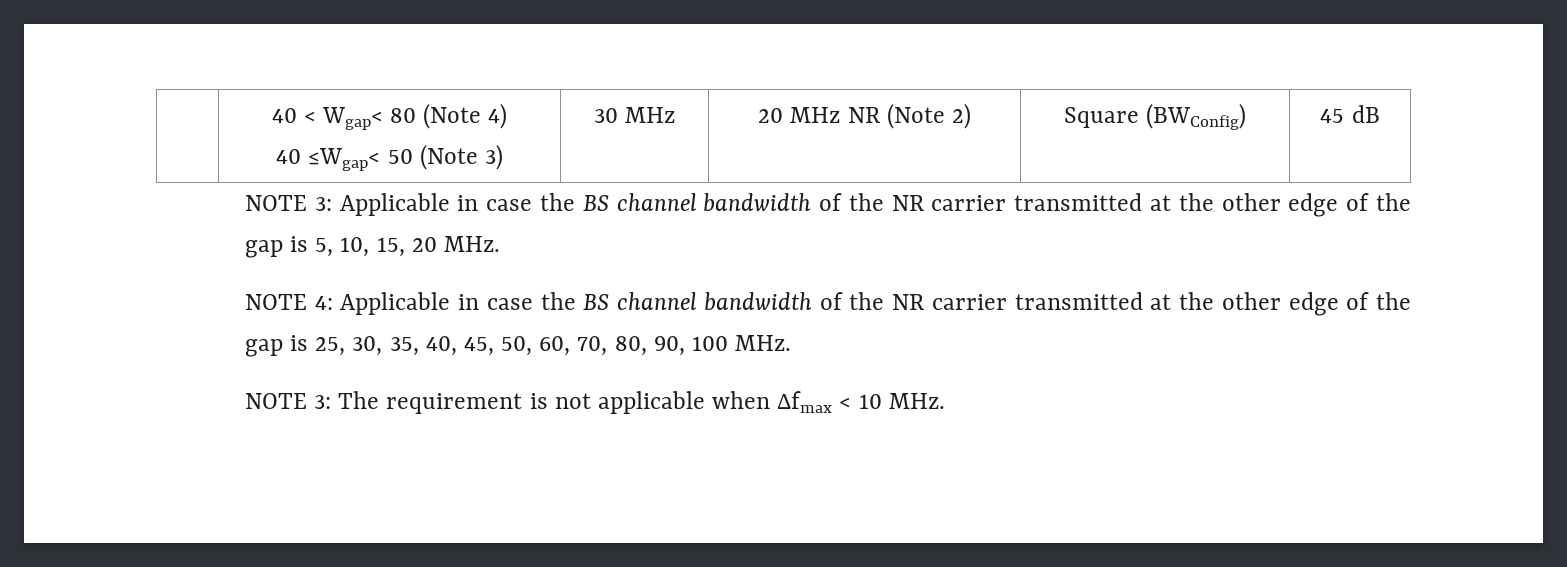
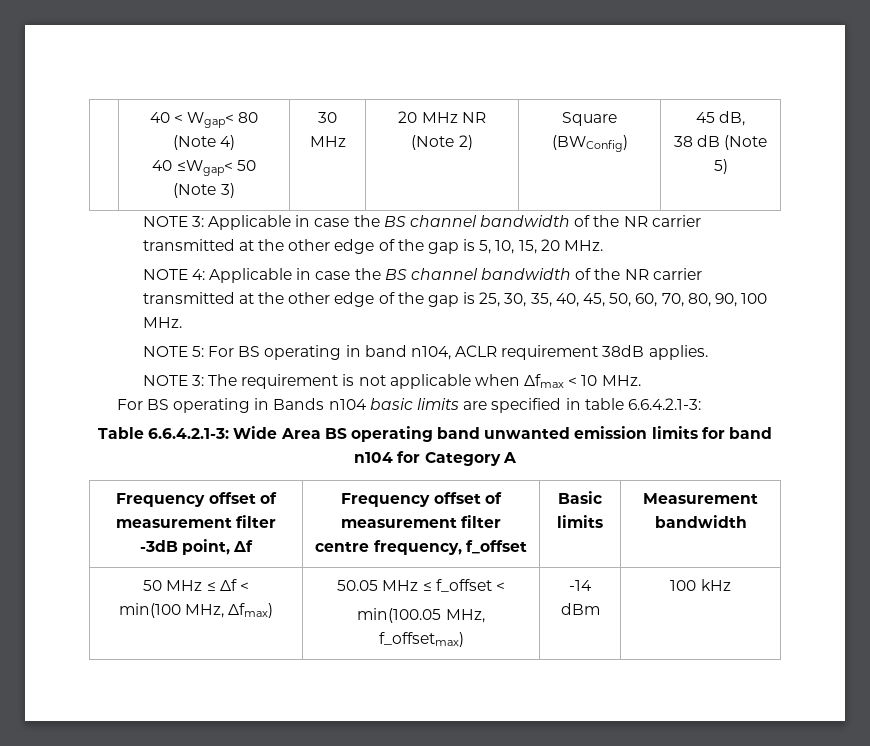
(1345, 116) none -> [719,111,746,126] [673,136,693,147] dB, // 38
(1380, 114) none -> [724,135,768,150] [713,159,728,174] (Note 5)
(792, 343) none -> [142,345,708,360] // NOTE 5: For BS operating in band n104, ACLR requirement 38dB applies.
(945, 401) none -> [116,398,701,413] [97,426,773,442] [354,451,517,466] [116,492,277,507] [115,515,277,528] [139,539,254,555] [341,492,502,507] [340,515,502,528] [315,540,527,555] [558,491,602,504] [557,515,603,528] [643,493,758,504] [654,515,747,528] [143,579,249,591] [118,603,274,618] [337,579,505,592] [357,608,485,623] [378,632,464,647] [569,580,592,591] [560,603,600,615] [670,579,731,591] // For BS operating in Bands n104 basic limits are specified in table 6.6.4.2.1-3: // Table 6.6.4.2.1-3: Wide Area BS operating band unwanted emission limits for band n104 for Category A // Frequency offset of measurement filter -3dB point, Δf | Frequency offset of measurement filter centre frequency, f_offset | Basic limits | Measurement bandwidth // 50 MHz ≤ Δf < // min(100 MHz, Δfmax) | 50.05 MHz ≤ f_offset < // min(100.05 MHz, f_offsetmax) | -14 dBm | 100 kHz

